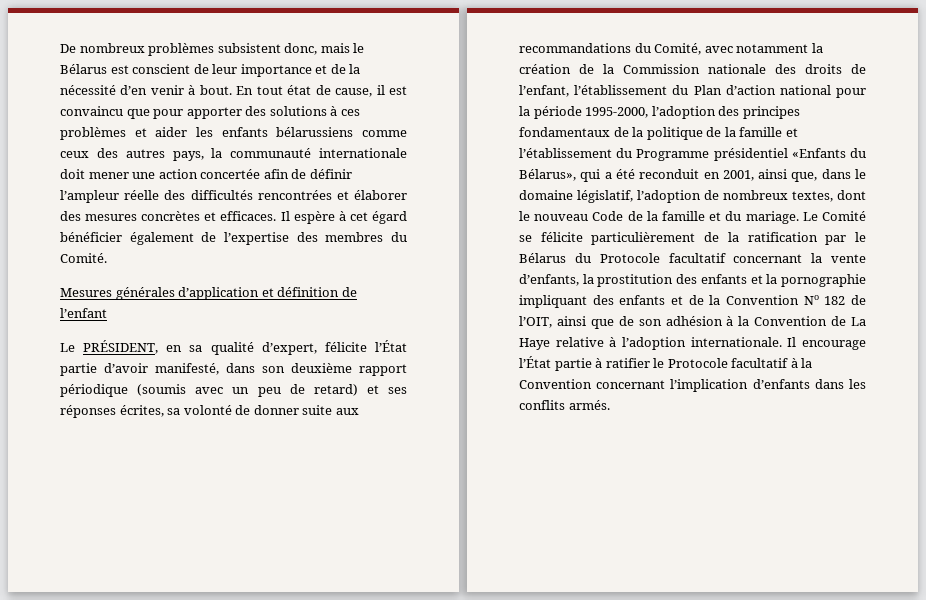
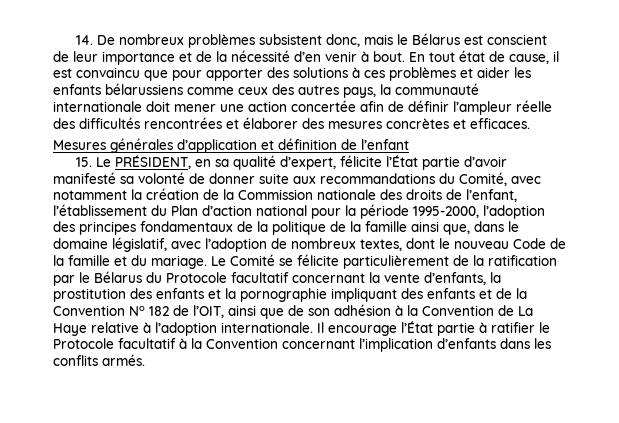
(60, 48) none -> [75,35,93,45] 14.
[280,211,407,224] [60,232,407,245] [60,253,107,263] Il espère à cet égard bénéficier également de l’expertise des membres du Comité. -> (530, 123) none
(107, 313) none -> [75,157,92,167] 15.
[155,363,407,376] [60,384,407,397] [60,405,164,418] manifesté, dans son deuxième rapport périodique (soumis avec un peu de retard) et ses réponses écrites, -> [53,172,116,184] manifesté
[785,128,798,137] [519,148,866,161] [519,169,754,182] et l’établissement du Programme présidentiel «Enfants du Bélarus», qui a été reconduit en 2001, -> (407, 226) none
(633, 196) none -> [171,241,201,249] avec

